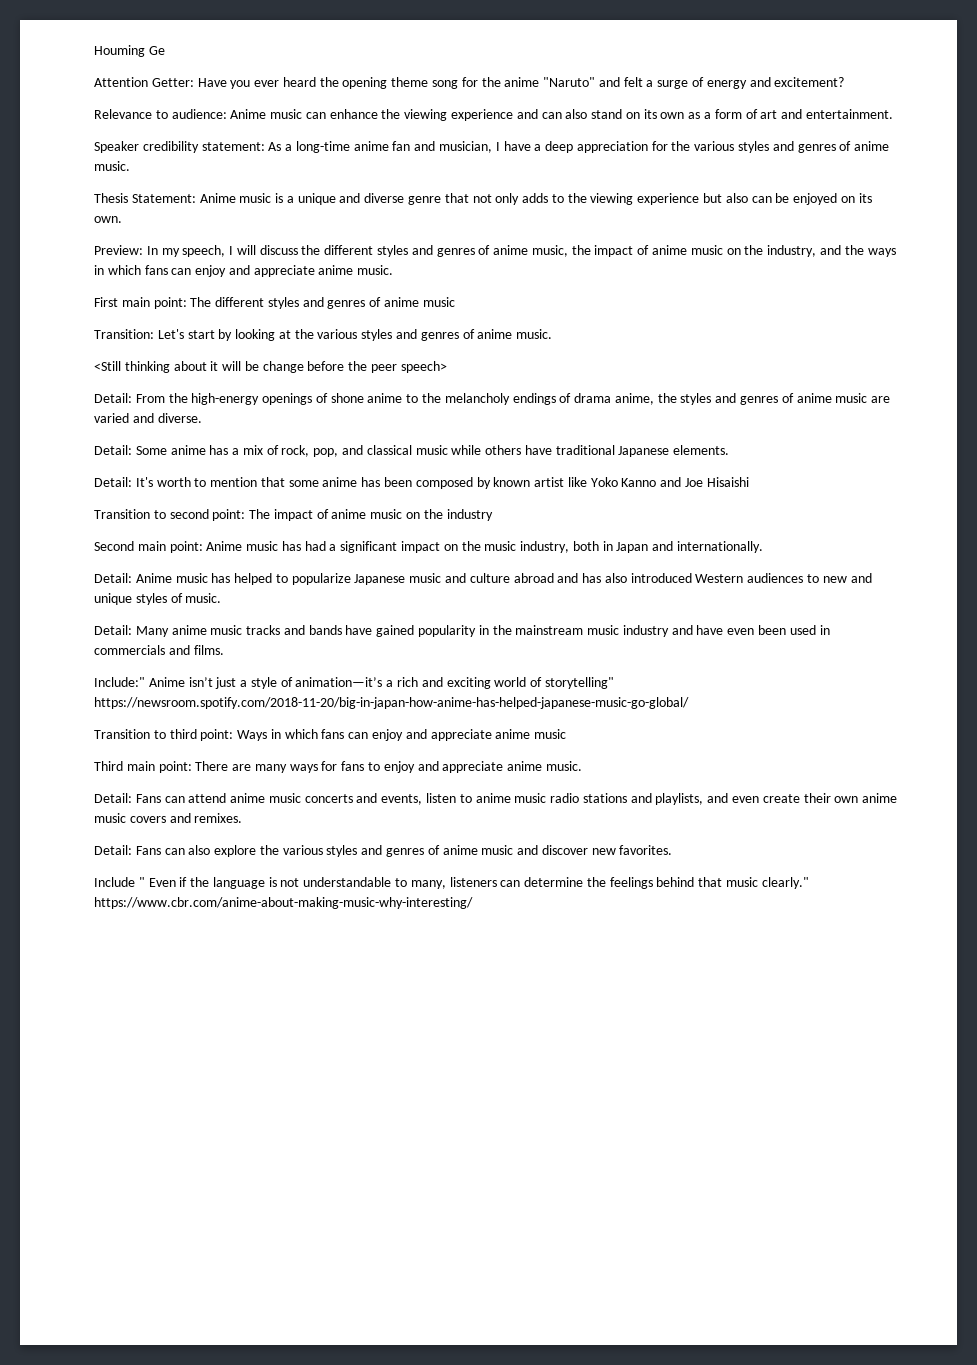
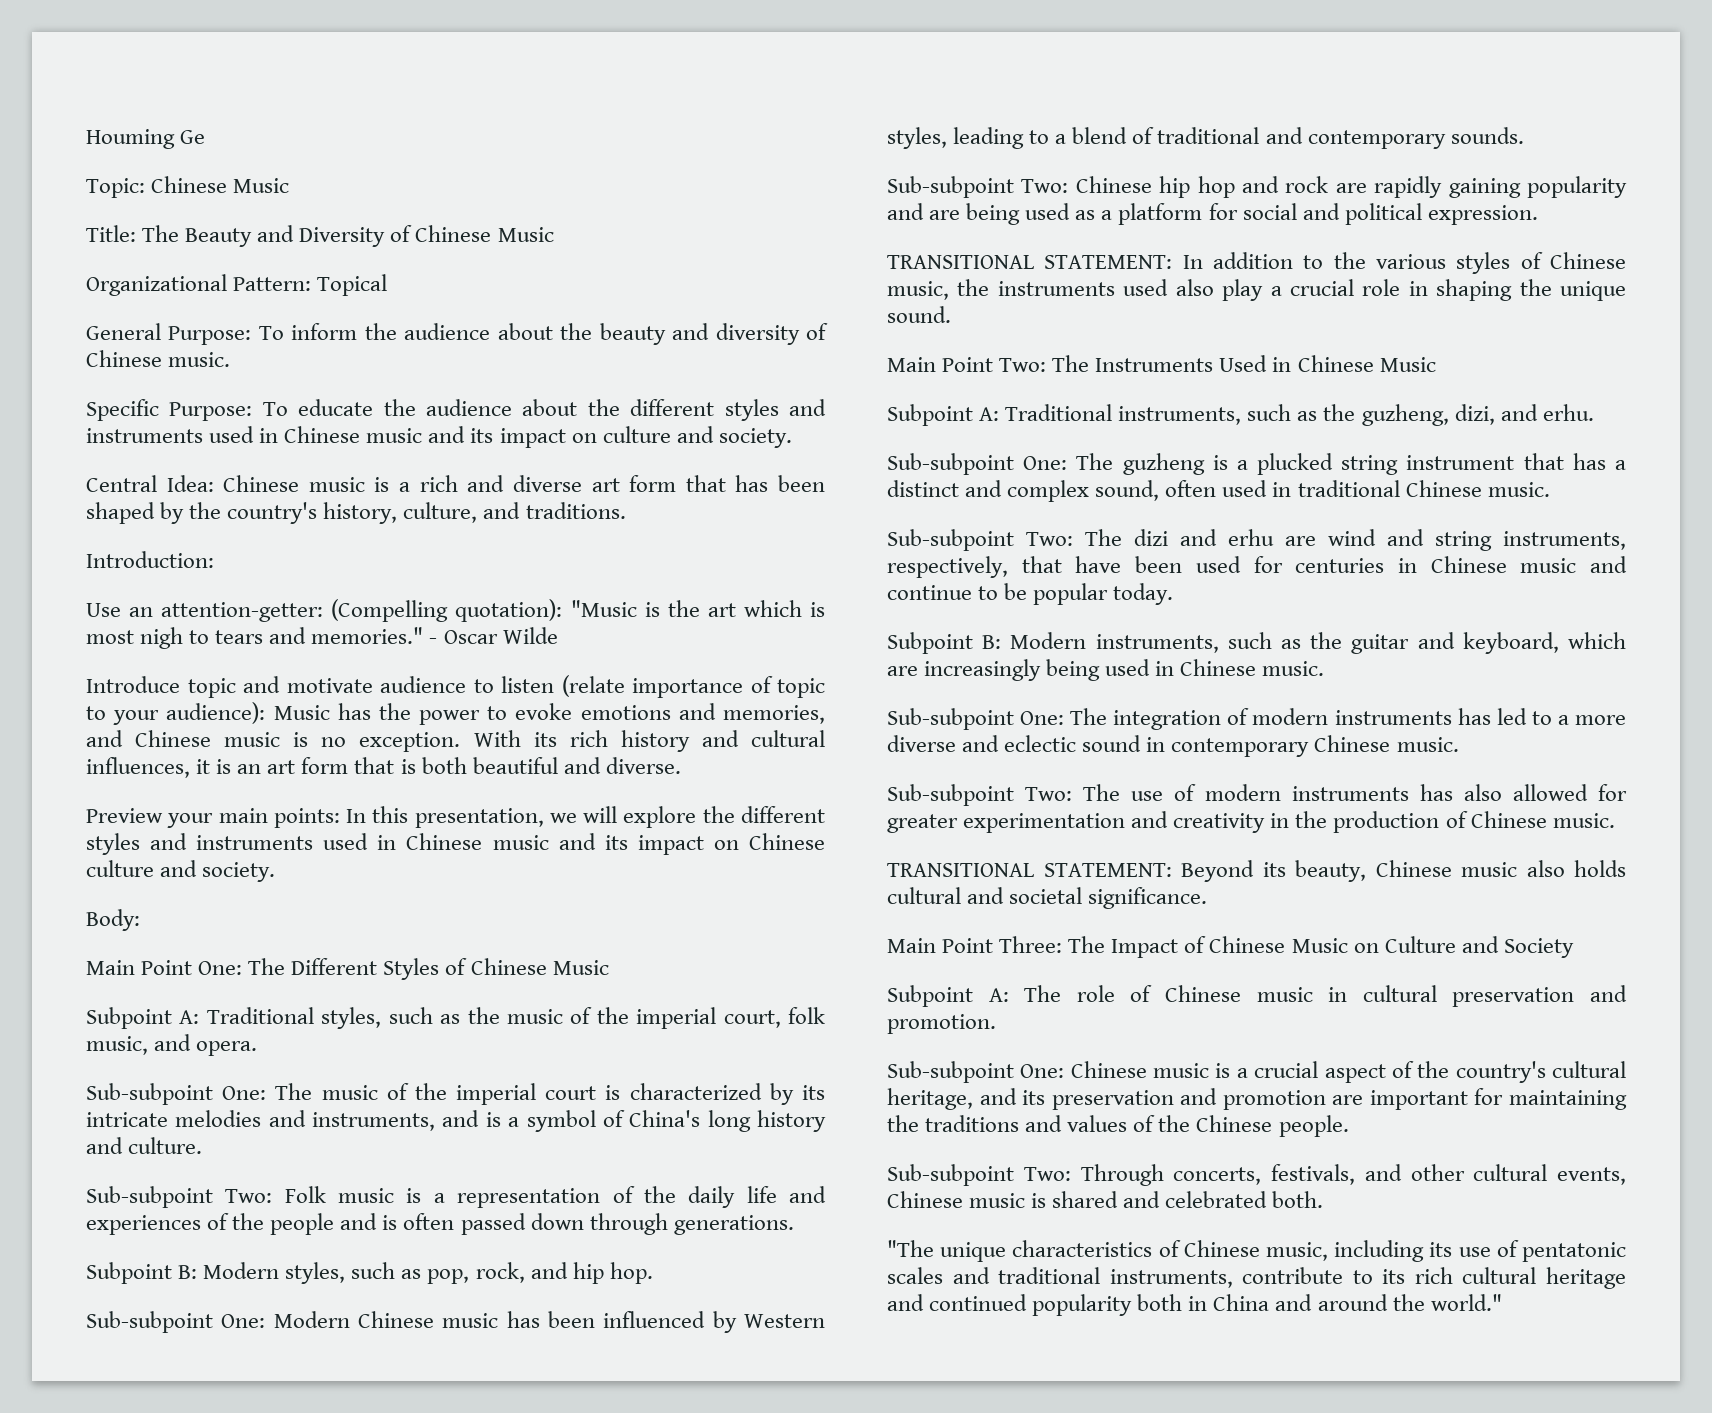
[94,77,845,89] [94,109,893,121] [94,141,890,153] [94,161,130,171] [94,193,872,205] [94,216,122,223] [94,245,896,257] [94,265,394,277] [94,297,455,309] [94,329,553,341] [94,361,447,373] [94,393,891,405] [94,413,202,423] [94,445,730,457] [94,477,749,489] [94,509,493,521] [94,541,764,553] [94,573,872,585] [94,593,222,605] [94,625,830,637] [94,645,224,655] [94,677,614,689] [94,697,689,709] [94,729,567,741] [94,761,582,773] [94,793,898,805] [94,813,243,823] [94,845,673,857] [94,877,809,889] [94,897,473,909] Attention Getter: Have you ever heard the opening theme song for the anime "Naruto" and felt a surge of energy and excitement? // Relevance to audience: Anime music can enhance the viewing experience and can also stand on its own as a form of art and entertainment. // Speaker credibility statement: As a long-time anime fan and musician, I have a deep appreciation for the various styles and genres of anime music. // Thesis Statement: Anime music is a unique and diverse genre that not only adds to the viewing experience but also can be enjoyed on its own. // Preview: In my speech, I will discuss the different styles and genres of anime music, the impact of anime music on the industry, and the ways in which fans can enjoy and appreciate anime music. // First main point: The different styles and genres of anime music // Transition: Let's start by looking at the various styles and genres of anime music. // <Still thinking about it will be change before the peer speech> // Detail: From the high-energy openings of shone anime to the melancholy endings of drama anime, the styles and genres of anime music are varied and diverse. // Detail: Some anime has a mix of rock, pop, and classical music while others have traditional Japanese elements. // Detail: It's worth to mention that some anime has been composed by known artist like Yoko Kanno and Joe Hisaishi // Transition to second point: The impact of anime music on the industry // Second main point: Anime music has had a significant impact on the music industry, both in Japan and internationally. // Detail: Anime music has helped to popularize Japanese music and culture abroad and has also introduced Western audiences to new and unique styles of music. // Detail: Many anime music tracks and bands have gained popularity in the mainstream music industry and have even been used in commercials and films. // Include:" Anime isn’t just a style of animation—it’s a rich and exciting world of storytelling" https://newsroom.spotify.com/2018-11-20/big-in-japan-how-anime-has-helped-japanese-music-go-global/ // Transition to third point: Ways in which fans can enjoy and appreciate anime music // Third main point: There are many ways for fans to enjoy and appreciate anime music. // Detail: Fans can attend anime music concerts and events, listen to anime music radio stations and playlists, and even create their own anime music covers and remixes. // Detail: Fans can also explore the various styles and genres of anime music and discover new favorites. // Include " Even if the language is not understandable to many, listeners can determine the feelings behind that music clearly." https://www.cbr.com/anime-about-making-music-why-interesting/ -> [86,176,290,198] [86,225,554,247] [86,274,388,296] [86,323,828,345] [86,350,231,367] [86,399,826,421] [86,426,792,448] [86,475,826,492] [86,502,626,524] [86,551,214,568] [86,599,826,622] [86,627,558,649] [86,675,825,698] [86,702,825,725] [86,730,825,752] [86,757,681,778] [86,806,825,828] [86,833,825,855] [86,860,276,882] [86,909,140,931] [86,958,609,980] [86,1007,825,1029] [86,1034,258,1056] [86,1083,825,1105] [86,1110,827,1132] [86,1137,203,1154] [86,1186,827,1208] [86,1213,794,1235] [86,1262,653,1284] [86,1311,825,1333] [887,127,1524,149] [887,176,1627,198] [887,203,1538,225] [887,252,1626,274] [887,279,1626,301] [887,306,951,323] [887,355,1436,372] [887,404,1594,426] [887,453,1626,475] [887,480,1550,502] [887,529,1626,551] [887,556,1627,578] [887,583,1174,605] [887,632,1626,654] [887,659,1325,681] [887,708,1626,730] [887,735,1459,757] [887,784,1627,806] [887,811,1615,833] [887,860,1626,882] [887,887,1208,909] [887,936,1574,958] [887,985,1627,1007] [887,1014,996,1034] [887,1061,1626,1083] [887,1088,1627,1110] [887,1115,1349,1137] [887,1164,1626,1186] [887,1191,1324,1208] [887,1240,1626,1262] [887,1267,1626,1289] [887,1294,1502,1316] Topic: Chinese Music // Title: The Beauty and Diversity of Chinese Music // Organizational Pattern: Topical // General Purpose: To inform the audience about the beauty and diversity of Chinese music. // Specific Purpose: To educate the audience about the different styles and instruments used in Chinese music and its impact on culture and society. // Central Idea: Chinese music is a rich and diverse art form that has been shaped by the country's history, culture, and traditions. // Introduction: // Use an attention-getter: (Compelling quotation): "Music is the art which is most nigh to tears and memories." - Oscar Wilde // Introduce topic and motivate audience to listen (relate importance of topic to your audience): Music has the power to evoke emotions and memories, and Chinese music is no exception. With its rich history and cultural influences, it is an art form that is both beautiful and diverse. // Preview your main points: In this presentation, we will explore the different styles and instruments used in Chinese music and its impact on Chinese culture and society. // Body: // Main Point One: The Different Styles of Chinese Music // Subpoint A: Traditional styles, such as the music of the imperial court, folk music, and opera. // Sub-subpoint One: The music of the imperial court is characterized by its intricate melodies and instruments, and is a symbol of China's long history and culture. // Sub-subpoint Two: Folk music is a representation of the daily life and experiences of the people and is often passed down through generations. // Subpoint B: Modern styles, such as pop, rock, and hip hop. // Sub-subpoint One: Modern Chinese music has been influenced by Western styles, leading to a blend of traditional and contemporary sounds. // Sub-subpoint Two: Chinese hip hop and rock are rapidly gaining popularity and are being used as a platform for social and political expression. // TRANSITIONAL STATEMENT: In addition to the various styles of Chinese music, the instruments used also play a crucial role in shaping the unique sound. // Main Point Two: The Instruments Used in Chinese Music // Subpoint A: Traditional instruments, such as the guzheng, dizi, and erhu. // Sub-subpoint One: The guzheng is a plucked string instrument that has a distinct and complex sound, often used in traditional Chinese music. // Sub-subpoint Two: The dizi and erhu are wind and string instruments, respectively, that have been used for centuries in Chinese music and continue to be popular today. // Subpoint B: Modern instruments, such as the guitar and keyboard, which are increasingly being used in Chinese music. // Sub-subpoint One: The integration of modern instruments has led to a more diverse and eclectic sound in contemporary Chinese music. // Sub-subpoint Two: The use of modern instruments has also allowed for greater experimentation and creativity in the production of Chinese music. // TRANSITIONAL STATEMENT: Beyond its beauty, Chinese music also holds cultural and societal significance. // Main Point Three: The Impact of Chinese Music on Culture and Society // Subpoint A: The role of Chinese music in cultural preservation and promotion. // Sub-subpoint One: Chinese music is a crucial aspect of the country's cultural heritage, and its preservation and promotion are important for maintaining the traditions and values of the Chinese people. // Sub-subpoint Two: Through concerts, festivals, and other cultural events, Chinese music is shared and celebrated both. // "The unique characteristics of Chinese music, including its use of pentatonic scales and traditional instruments, contribute to its rich cultural heritage and continued popularity both in China and around the world."

